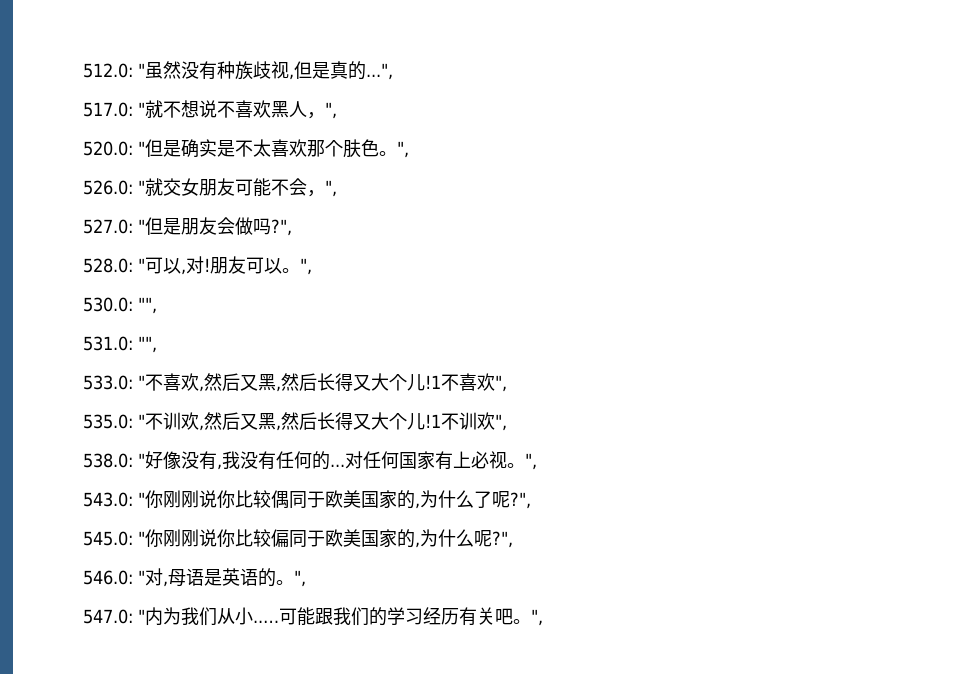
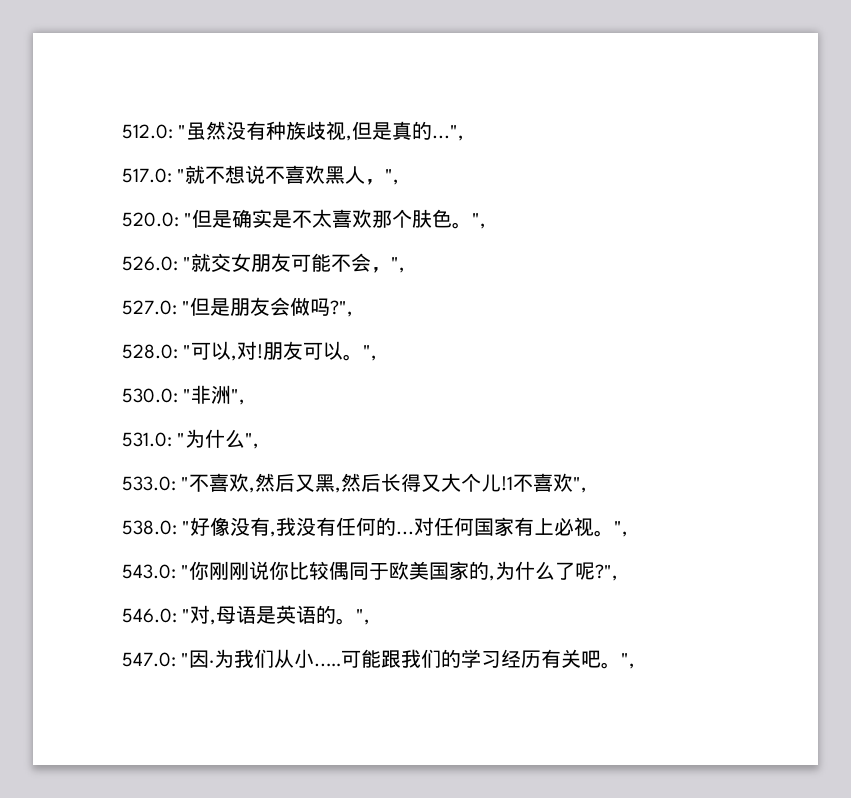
[138,297,157,314] [83,336,157,353] "", // 531.0: "", -> [183,385,246,405] [122,429,260,449] "非洲", // 531.0: "为什么",
[83,412,507,431] // 535.0: "不训欢,然后又黑,然后长得又大个儿!1不训欢", -> (588, 484) none
[83,529,513,548] // 545.0: "你刚刚说你比较偏同于欧美国家的,为什么呢?", -> (619, 572) none
[145,607,163,626] 内 -> [189,650,215,668] 因·

